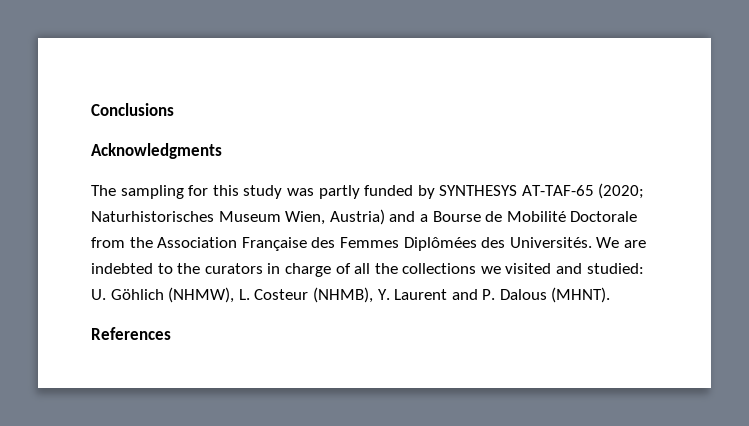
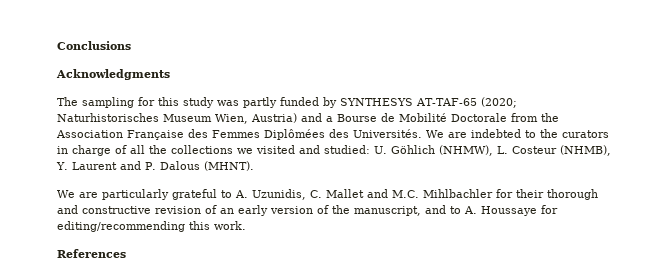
(611, 295) none -> [57,189,598,200] [57,205,558,216] [57,221,246,232] // We are particularly grateful to A. Uzunidis, C. Mallet and M.C. Mihlbachler for their thorough and constructive revision of an early version of the manuscript, and to A. Houssaye for editing/recommending this work.

